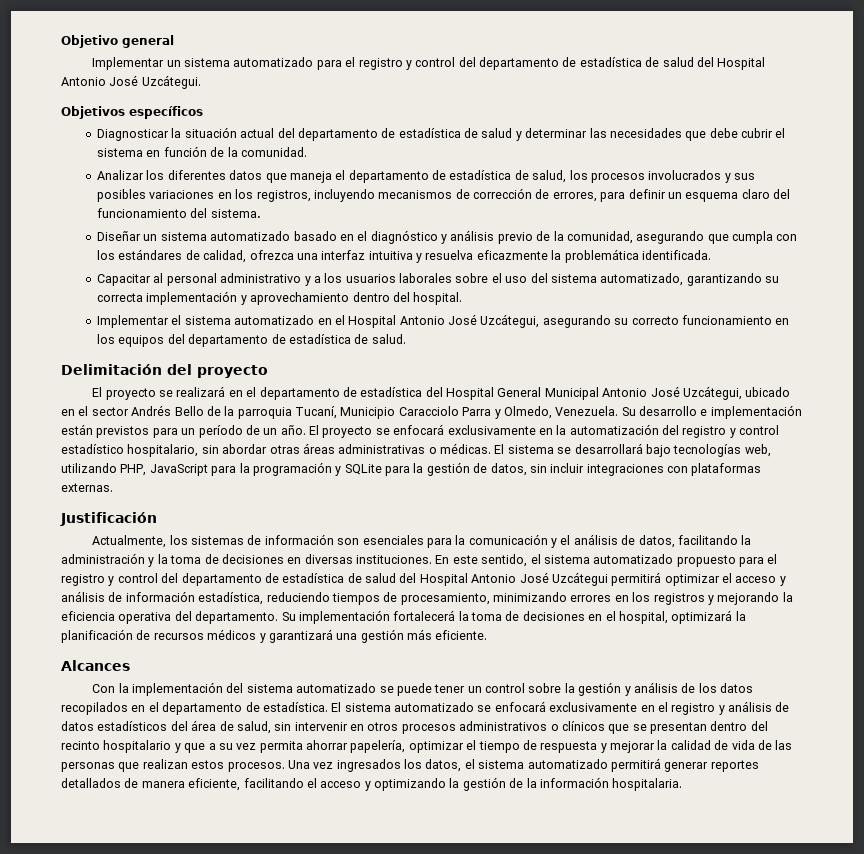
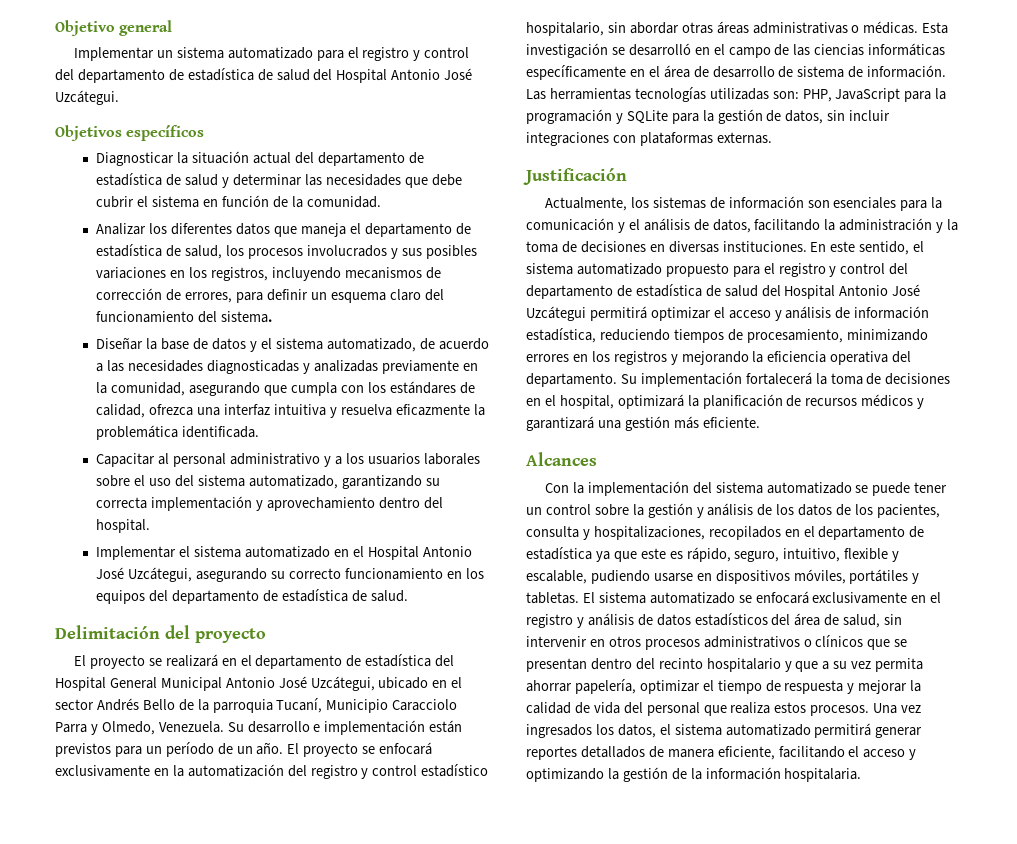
[143,230,551,244] un sistema automatizado basado en el diagnóstico y análisis previo de -> [146,338,489,352] [96,360,478,374] la base de datos y el sistema automatizado, de acuerdo a las necesidades diagnosticadas y analizadas previamente en
[494,443,771,457] [61,463,117,473] El sistema se desarrollará bajo tecnologías web, utilizando -> [922,22,949,34] [526,43,946,58] [526,65,947,80] [526,87,799,102] Esta investigación se desarrolló en el campo de las ciencias informáticas específicamente en el área de desarrollo de sistema de información. Las herramientas tecnologías utilizadas son:
(754, 688) none -> [836,504,940,518] [526,526,705,540] de los pacientes, consulta y hospitalizaciones,
[262,702,328,712] estadística. -> [526,547,900,562] [526,569,920,584] [526,592,579,604] estadística ya que este es rápido, seguro, intuitivo, flexible y escalable, pudiendo usarse en dispositivos móviles, portátiles y tabletas.
[757,740,793,750] [61,759,188,772] de las personas que realizan -> [623,702,771,716] del personal que realiza

